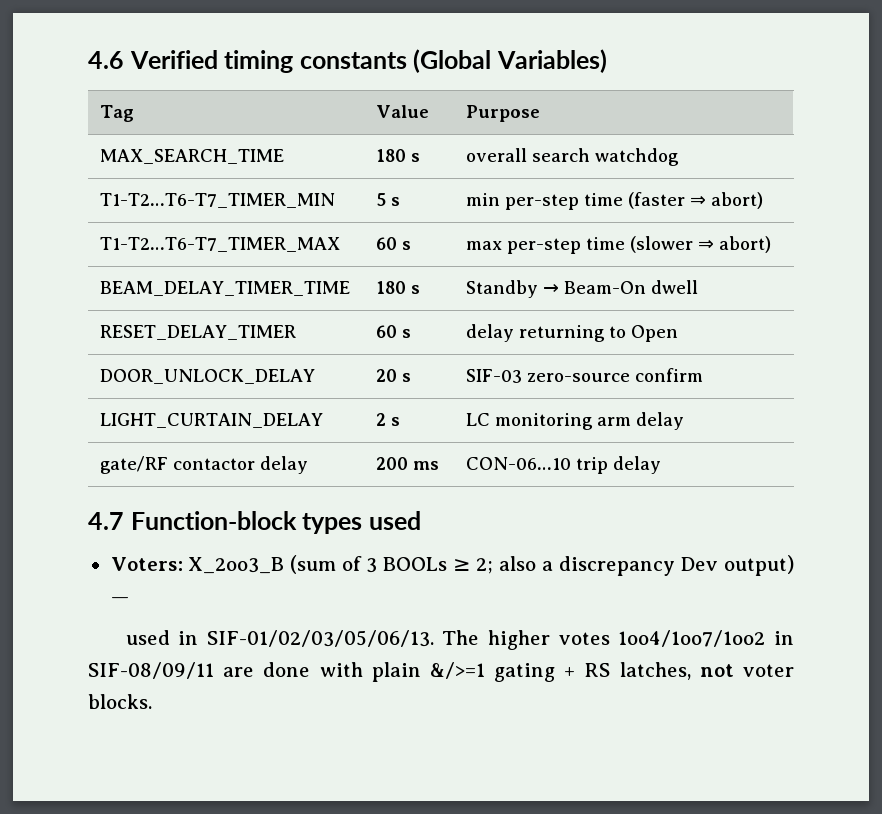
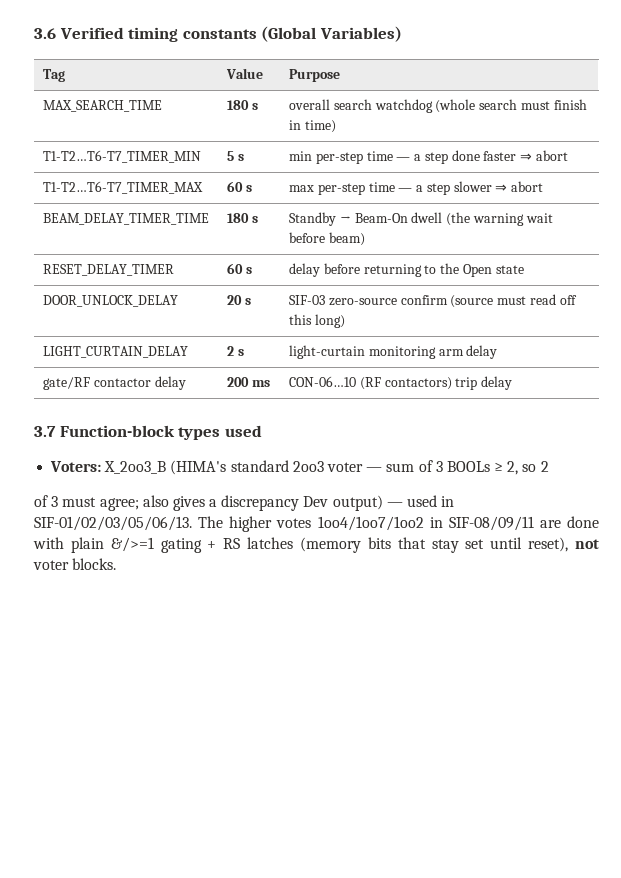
[88,51,124,69] 4.6 -> [34,28,56,39] 3.6
(680, 157) none -> [435,99,587,113] [288,120,336,133] (whole search must finish in time)
[628,192,764,209] (faster ⇒ abort) -> [396,150,568,164] — a step done faster ⇒ abort
[630,236,772,253] (slower ⇒ abort) -> [398,181,544,195] — a step slower ⇒ abort
(699, 287) none -> [446,212,553,226] [288,232,365,246] (the warning wait before beam)
(515, 333) none -> [323,263,360,274] before
(627, 332) none -> [440,263,460,274] the
(679, 333) none -> [495,265,524,274] state
(704, 375) none -> [450,294,577,308] [288,314,345,328] (source must read off this long)
[466,413,491,426] LC -> [288,345,365,359] light-curtain
(572, 463) none -> [359,377,452,390] (RF contactors)
[88,512,124,530] 4.7 -> [34,426,56,437] 3.7
[289,555,537,574] (sum of 3 BOOLs ≥ 2; also -> [170,460,549,475] [34,495,205,511] (HIMA's standard 2oo3 voter — sum of 3 BOOLs ≥ 2, so 2 // of 3 must agree; also gives
(129, 600) // -> (403, 504) none
[619,662,691,680] latches, -> [247,537,569,553] latches (memory bits that stay set until reset),

